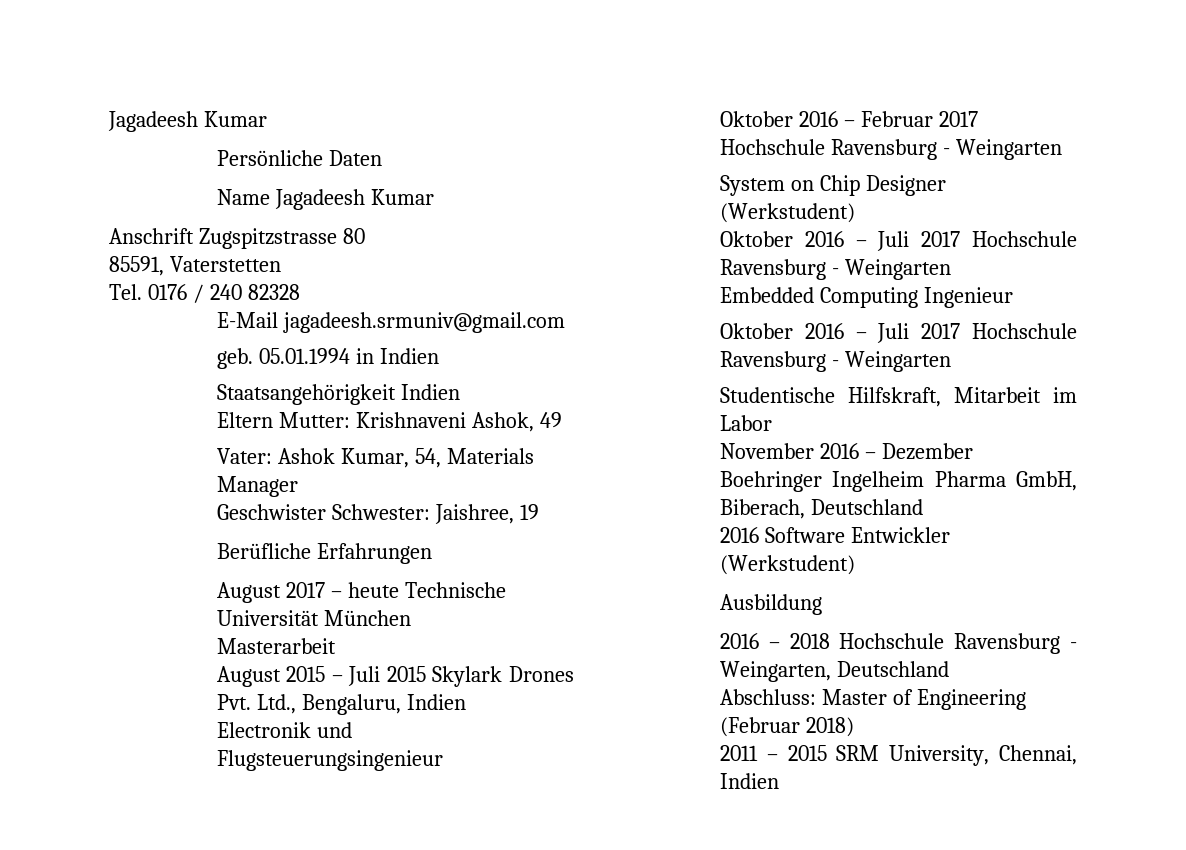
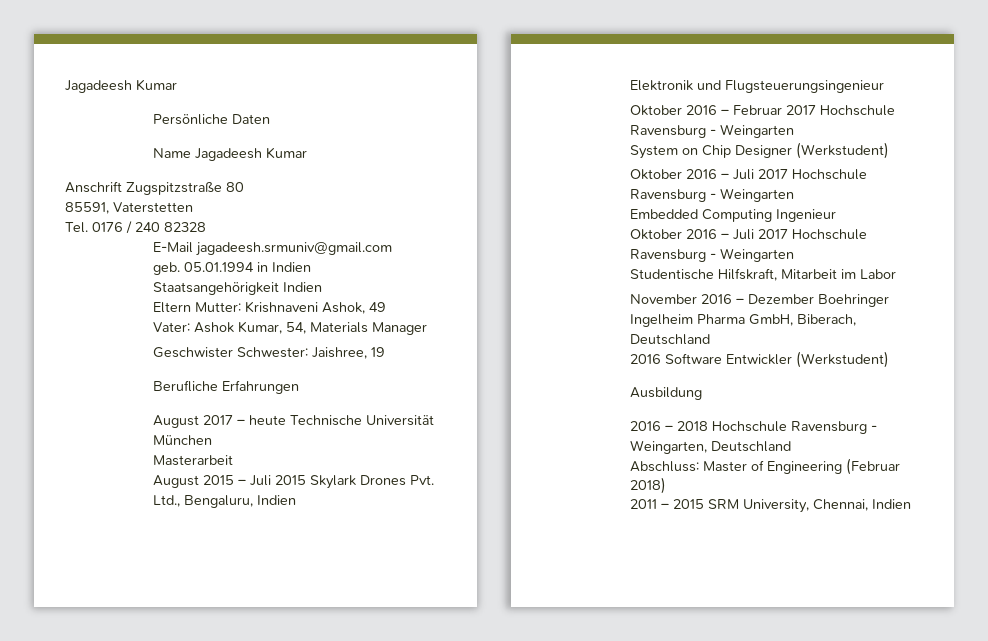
[198,228,337,249] Zugspitzstrasse -> [126,182,222,195] Zugspitzstraße
[216,543,311,559] Berüfliche -> [153,380,219,392] Berufliche
[216,722,311,738] Electronik -> [630,80,694,91] Elektronik

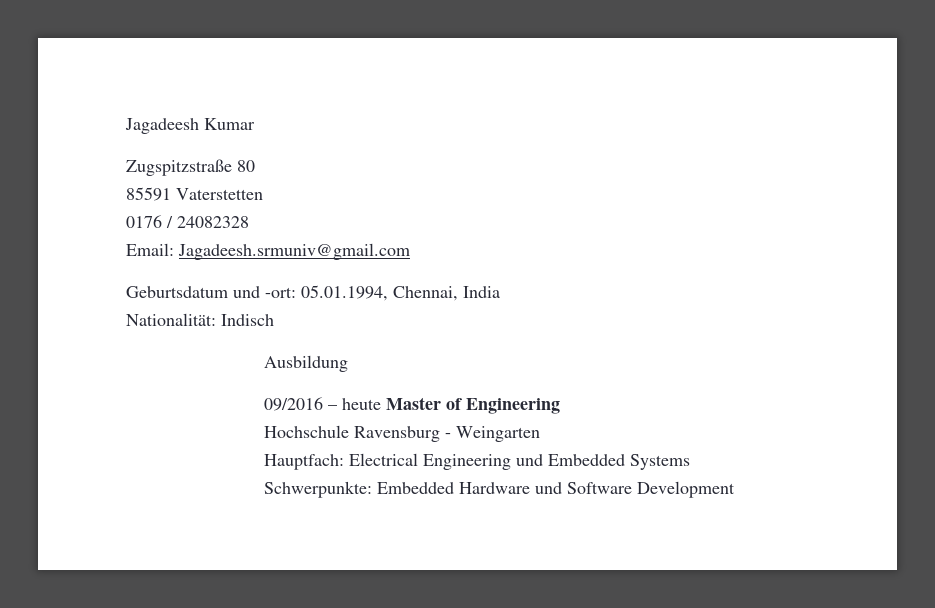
[65,79,177,93] [153,114,271,125] [153,147,308,161] [65,181,122,193] Jagadeesh Kumar // Persönliche Daten // Name Jagadeesh Kumar // Anschrift -> [125,118,255,134] Jagadeesh Kumar //
[65,202,109,214] 85591, -> [126,187,171,201] 85591
[65,222,88,233] Tel. -> (263, 194) none
[135,222,206,232] [153,242,393,256] [153,262,312,275] [153,282,323,295] [153,301,387,314] [153,321,428,335] [153,347,386,359] [153,380,300,394] [153,415,435,428] [153,435,213,445] [153,455,234,466] [153,475,435,489] [153,495,297,508] [630,80,885,93] [630,105,896,116] [630,124,795,138] [630,142,890,159] [630,169,868,180] [630,188,795,202] [630,209,837,222] [630,229,868,240] [630,248,795,262] [630,268,897,281] [630,294,890,307] [630,314,857,327] [630,334,711,345] [630,351,890,368] [630,387,703,400] [630,421,878,434] [630,440,792,454] [630,458,901,475] [630,477,667,494] [630,499,912,513] 240 82328 // E-Mail jagadeesh.srmuniv@gmail.com // geb. 05.01.1994 in Indien // Staatsangehörigkeit Indien // Eltern Mutter: Krishnaveni Ashok, 49 // Vater: Ashok Kumar, 54, Materials Manager // Geschwister Schwester: Jaishree, 19 // Berufliche Erfahrungen // August 2017 – heute Technische Universität München // Masterarbeit // August 2015 – Juli 2015 Skylark Drones Pvt. Ltd., Bengaluru, Indien // Elektronik und Flugsteuerungsingenieur // Oktober 2016 – Februar 2017 Hochschule Ravensburg - Weingarten // System on Chip Designer (Werkstudent) // Oktober 2016 – Juli 2017 Hochschule Ravensburg - Weingarten // Embedded Computing Ingenieur // Oktober 2016 – Juli 2017 Hochschule Ravensburg - Weingarten // Studentische Hilfskraft, Mitarbeit im Labor // November 2016 – Dezember Boehringer Ingelheim Pharma GmbH, Biberach, Deutschland // 2016 Software Entwickler (Werkstudent) // Ausbildung // 2016 – 2018 Hochschule Ravensburg - Weingarten, Deutschland // Abschluss: Master of Engineering (Februar 2018) // 2011 – 2015 SRM University, Chennai, Indien -> [177,216,249,228] [126,243,410,260] [126,285,500,301] [126,313,274,326] [264,355,349,372] [264,397,561,414] [264,425,541,442] [264,453,691,470] [264,481,736,498] 24082328 // Email: Jagadeesh.srmuniv@gmail.com // Geburtsdatum und -ort: 05.01.1994, Chennai, India // Nationalität: Indisch // Ausbildung // 09/2016 – heute Master of Engineering // Hochschule Ravensburg - Weingarten // Hauptfach: Electrical Engineering und Embedded Systems // Schwerpunkte: Embedded Hardware und Software Development

